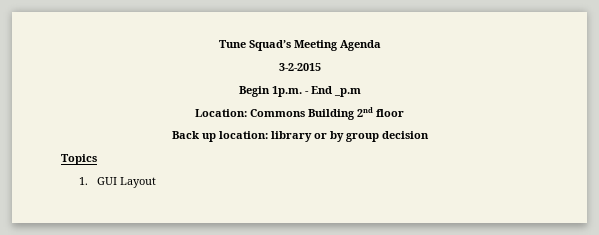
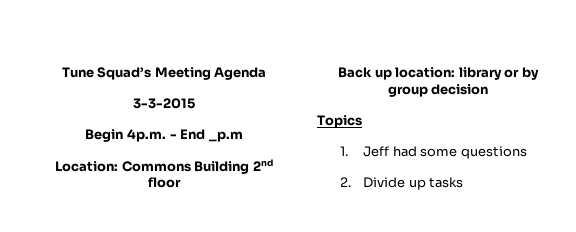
[278,63,321,71] 3-2-2015 -> [133,98,195,109] 3-3-2015
[271,86,302,97] 1p.m. -> [126,129,166,142] 4p.m.
[96,177,156,188] GUI Layout -> [363,146,527,159] [340,177,464,190] Jeff had some questions // 2. Divide up tasks

